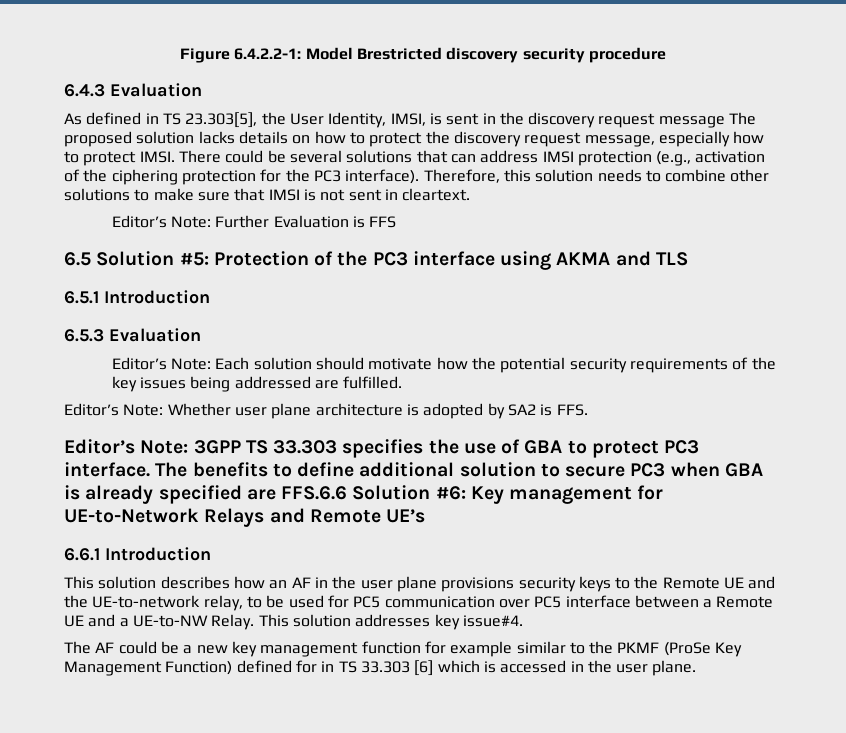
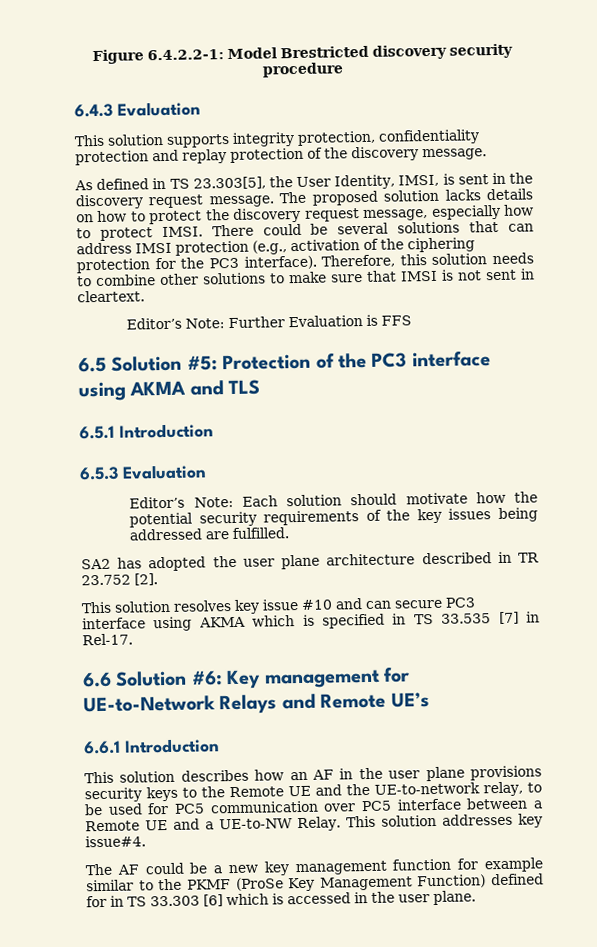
(202, 90) none -> [74,129,480,148] [75,146,487,166] // This solution supports integrity protection, confidentiality protection and replay protection of the discovery message.
[658,116,725,128] message -> [208,195,274,208] message.
[64,403,588,419] [64,439,700,458] [64,462,763,477] [64,485,348,504] Editor’s Note: Whether user plane architecture is adopted by SA2 is FFS. // Editor’s Note: 3GPP TS 33.303 specifies the use of GBA to protect PC3 interface. The benefits to define additional solution to secure PC3 when GBA is already specified are FFS.6.6 -> [81,551,539,572] [81,573,158,586] [81,597,476,614] [82,611,540,632] [82,633,133,646] [82,671,112,688] SA2 has adopted the user plane architecture described in TR 23.752 [2]. // This solution resolves key issue #10 and can secure PC3 interface using AKMA which is specified in TS 33.535 [7] in Rel-17. // 6.6

